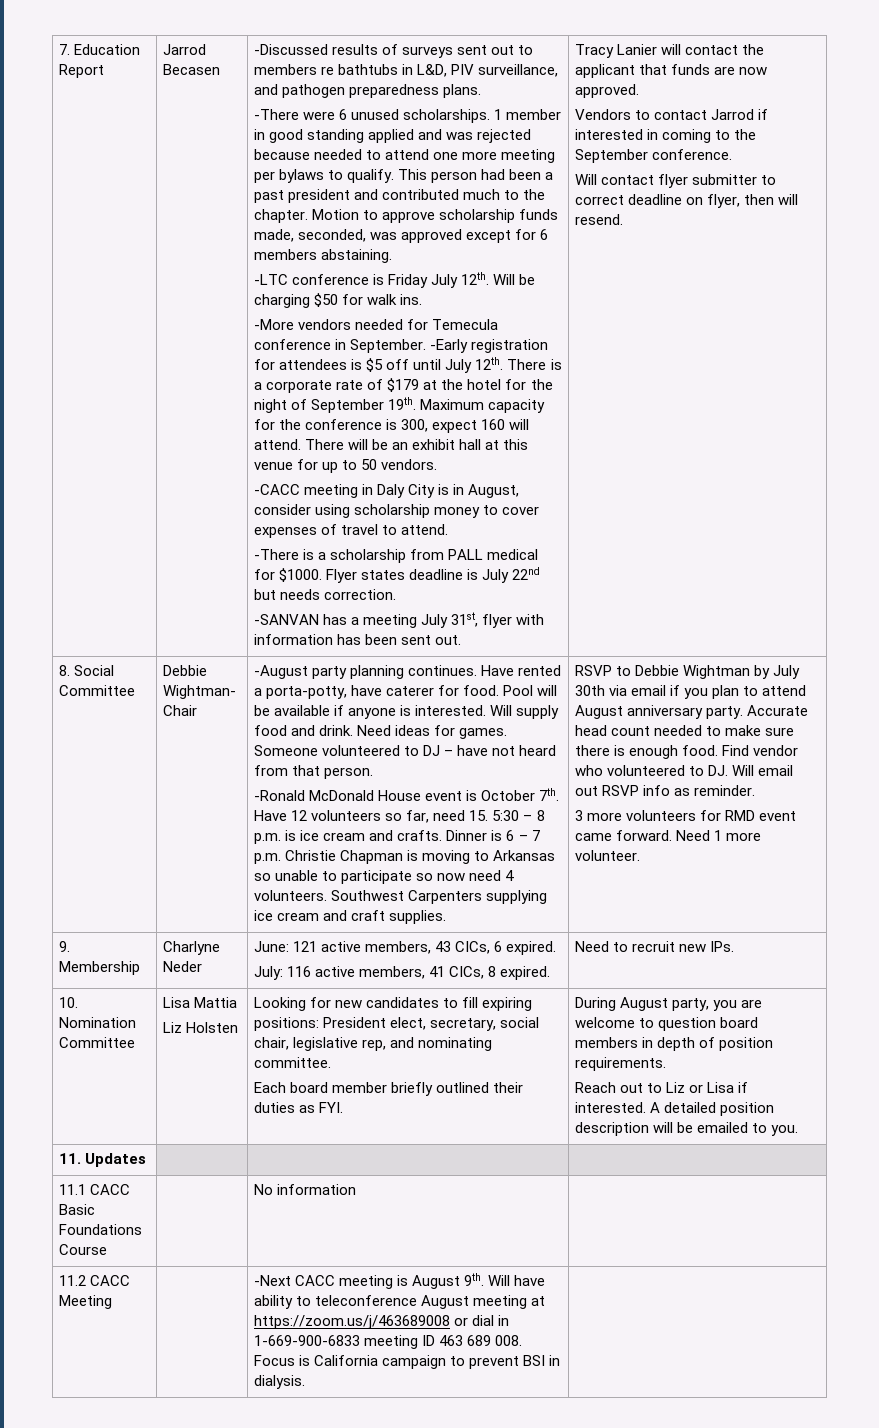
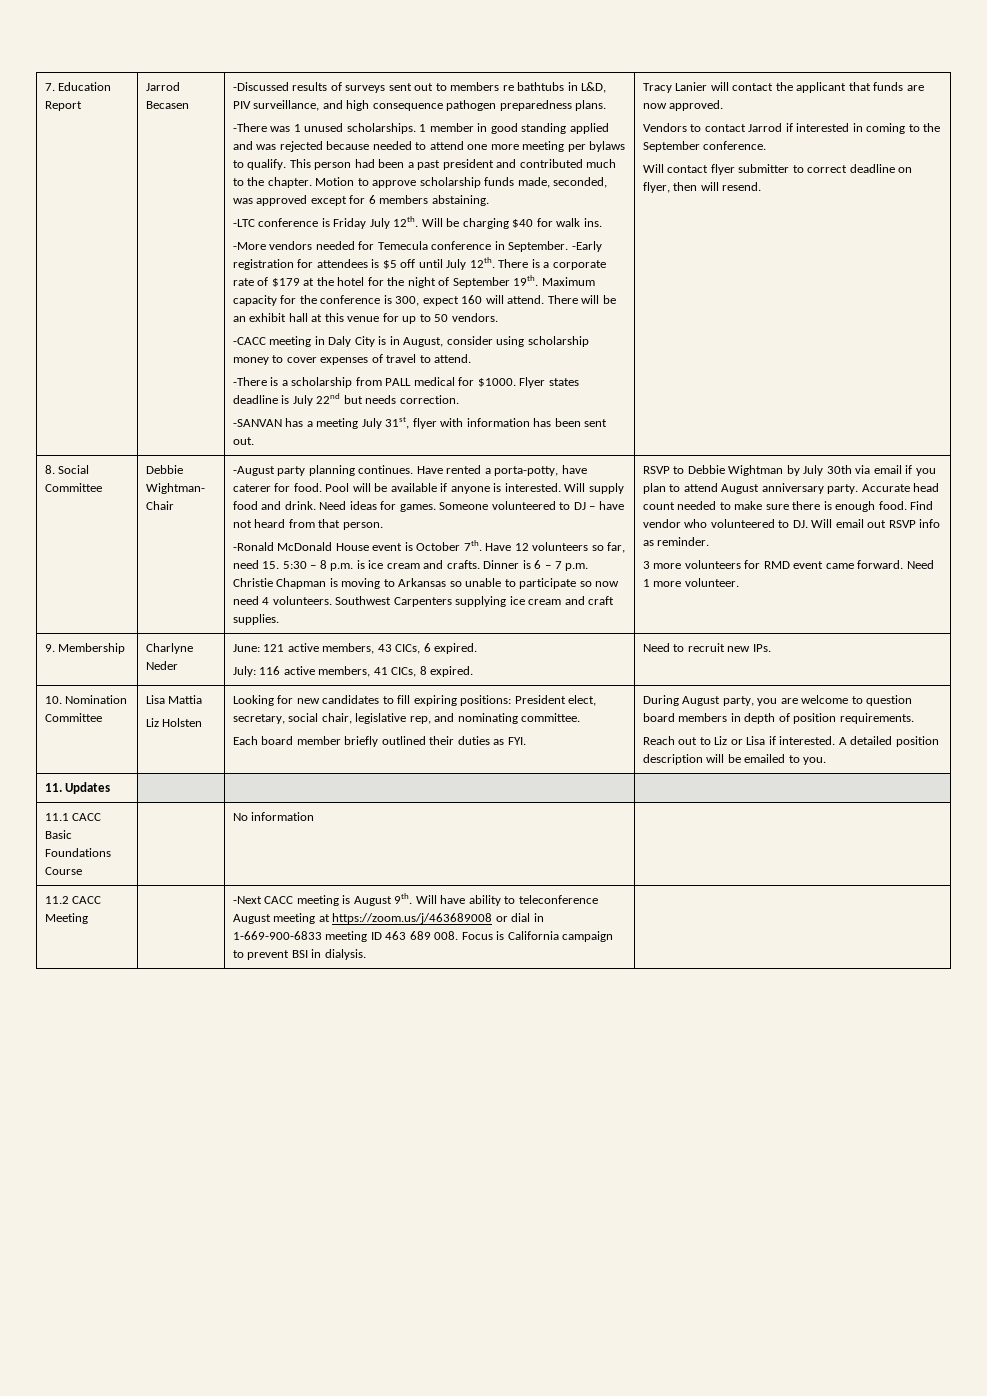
(279, 89) none -> [346,100,443,111] high consequence
[303,109,348,120] were 6 -> [270,124,301,132] was 1
[314,293,339,307] $50 -> [512,219,534,228] $40

